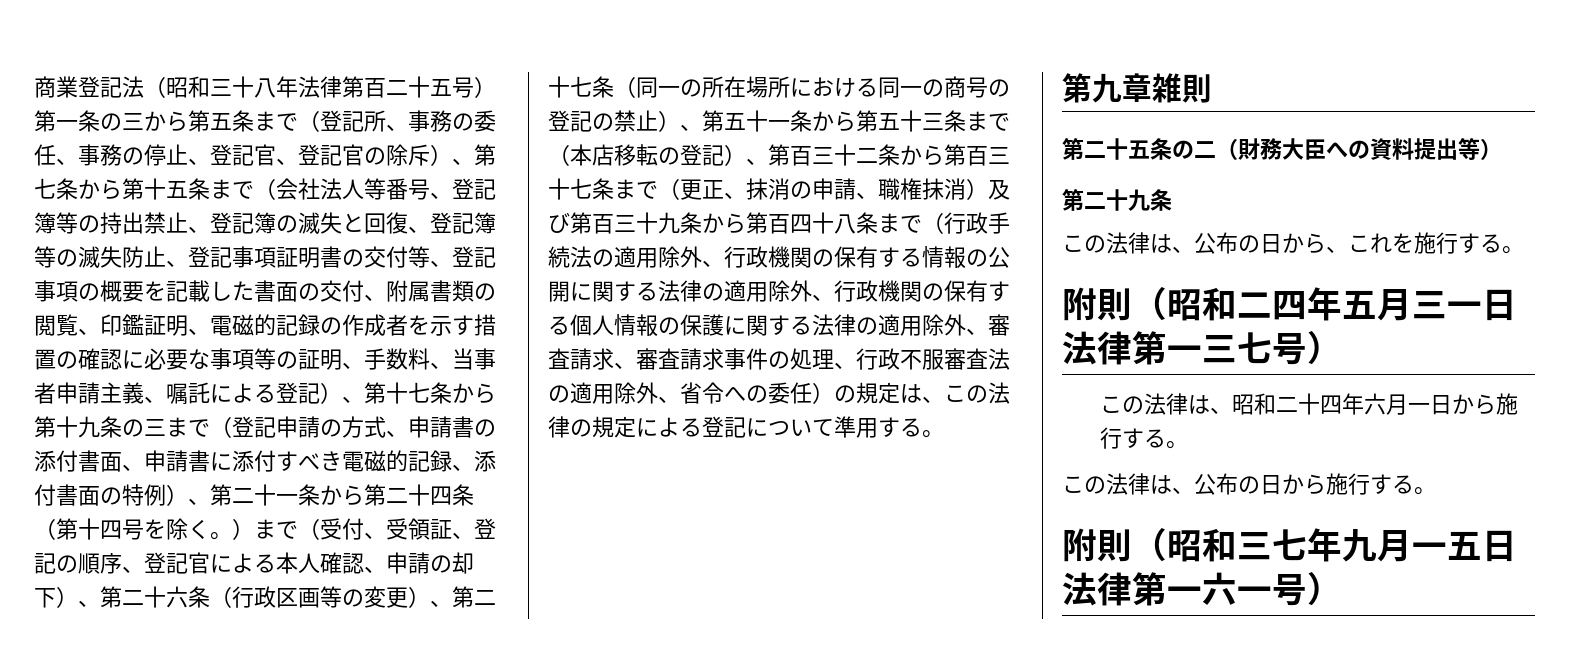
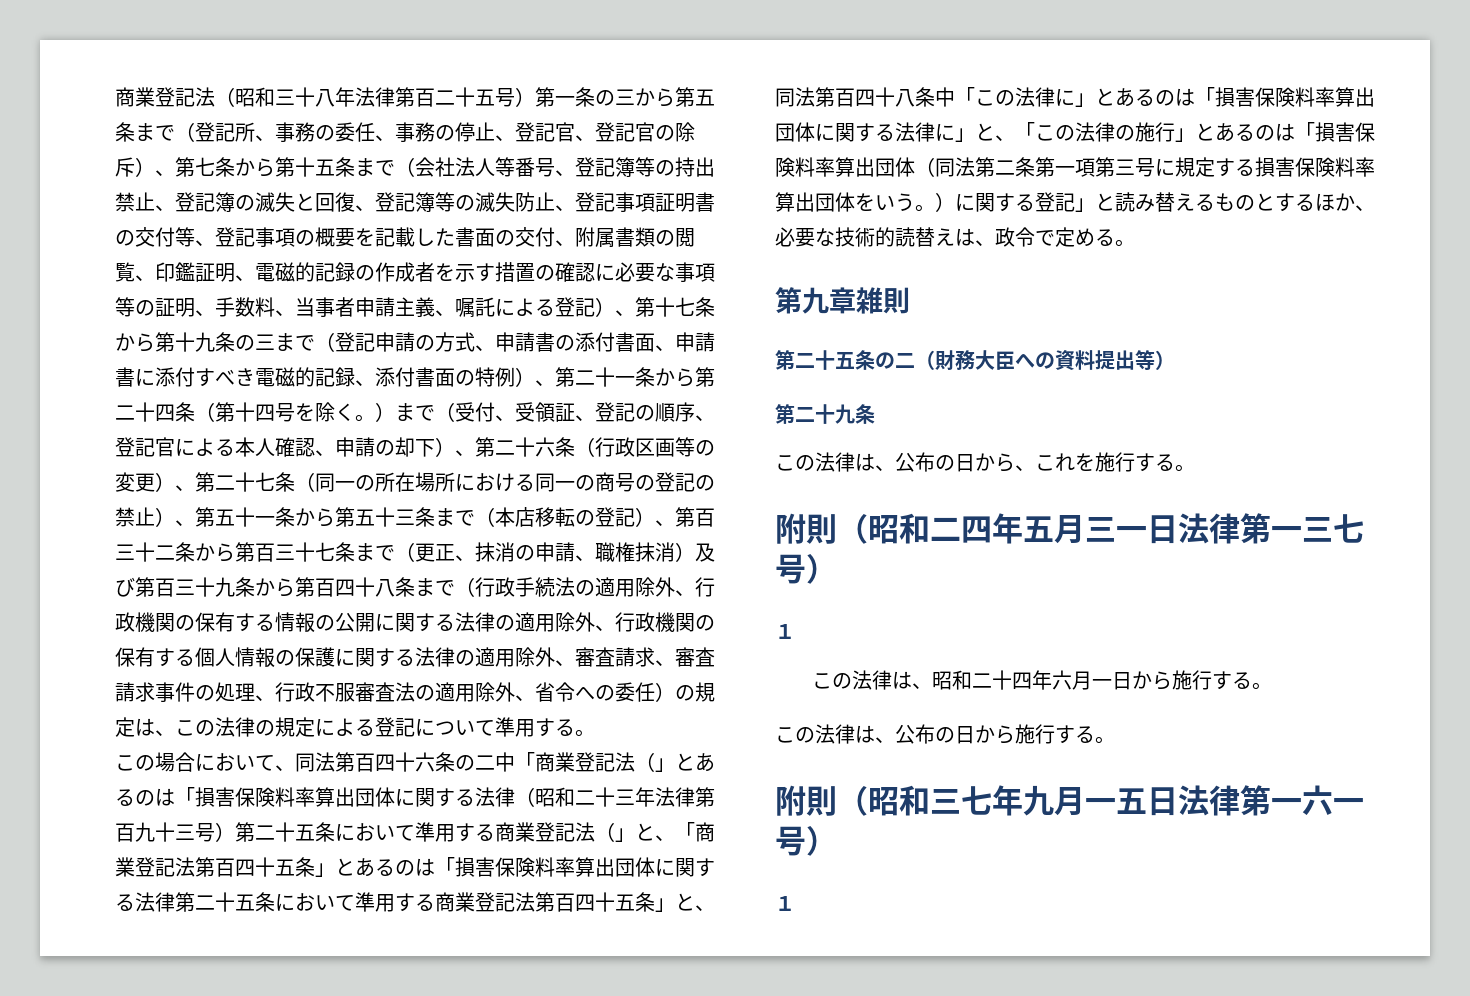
(944, 434) none -> [115,752,715,772] [115,787,715,807] [115,822,715,842] [115,857,715,877] [115,892,715,912] [775,87,1375,107] [775,122,1375,142] [775,157,1375,177] [775,192,1375,212] [775,227,1135,247] // この場合において、同法第百四十六条の二中「商業登記法（」とあるのは「損害保険料率算出団体に関する法律（昭和二十三年法律第百九十三号）第二十五条において準用する商業登記法（」と、「商業登記法第百四十五条」とあるのは「損害保険料率算出団体に関する法律第二十五条において準用する商業登記法第百四十五条」と、同法第百四十八条中「この法律に」とあるのは「損害保険料率算出団体に関する法律に」と、「この法律の施行」とあるのは「損害保険料率算出団体（同法第二条第一項第三号に規定する損害保険料率算出団体をいう。）に関する登記」と読み替えるものとするほか、必要な技術的読替えは、政令で定める。
(1342, 348) none -> [775,624,795,639] // １
(1342, 589) none -> [775,896,795,911] // １

